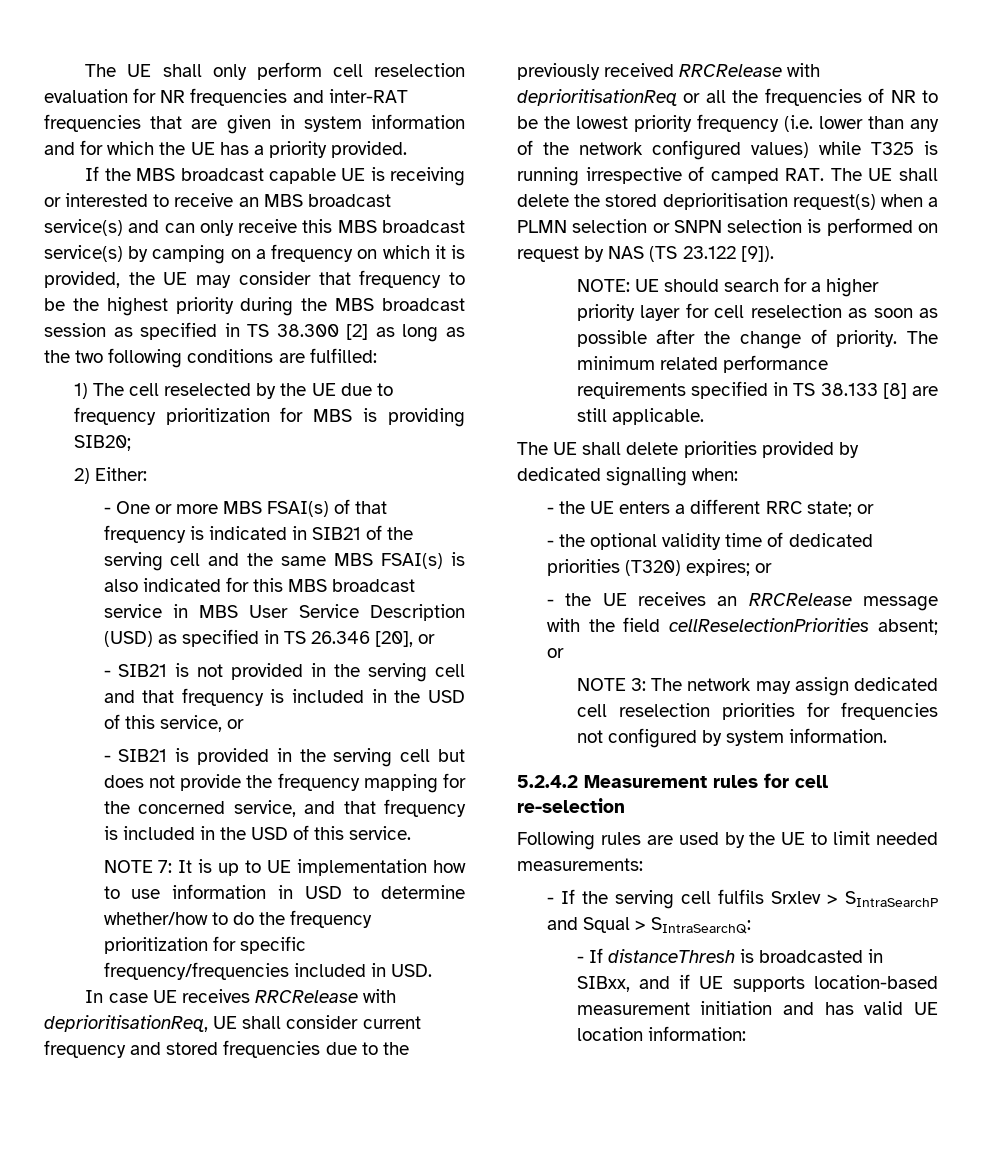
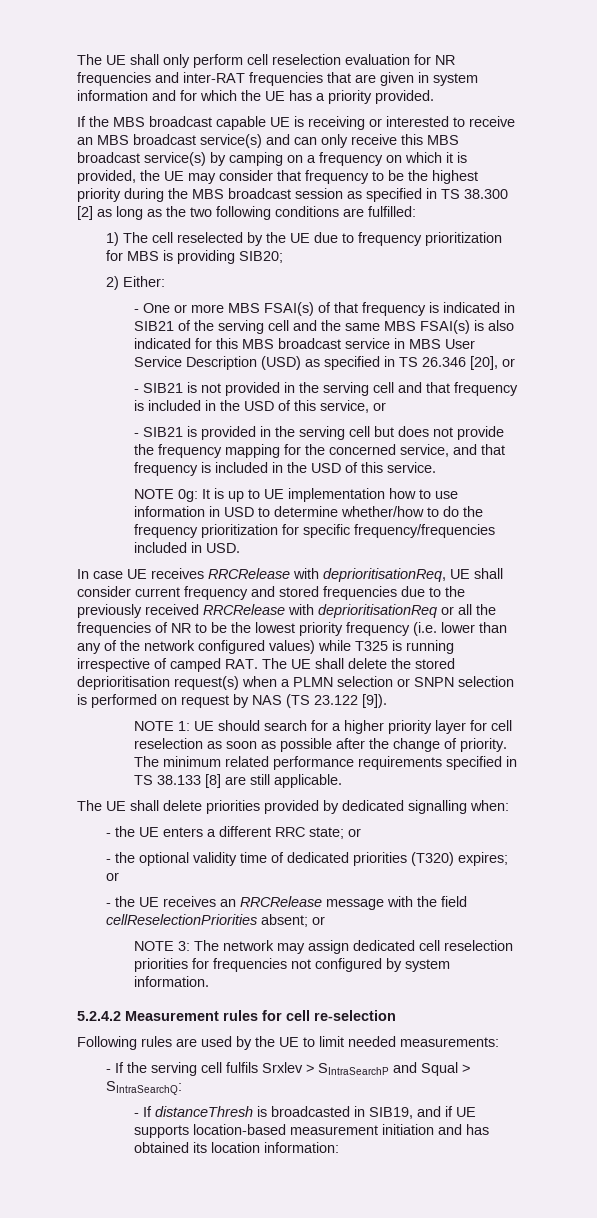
[158,860,173,873] 7: -> [178,489,199,502] 0g:
[576,279,630,292] NOTE: -> [134,721,191,731] NOTE 1:
[576,976,630,992] SIBxx, -> [369,1107,414,1119] SIB19,
[864,1001,939,1015] valid UE -> [134,1142,208,1153] obtained its

